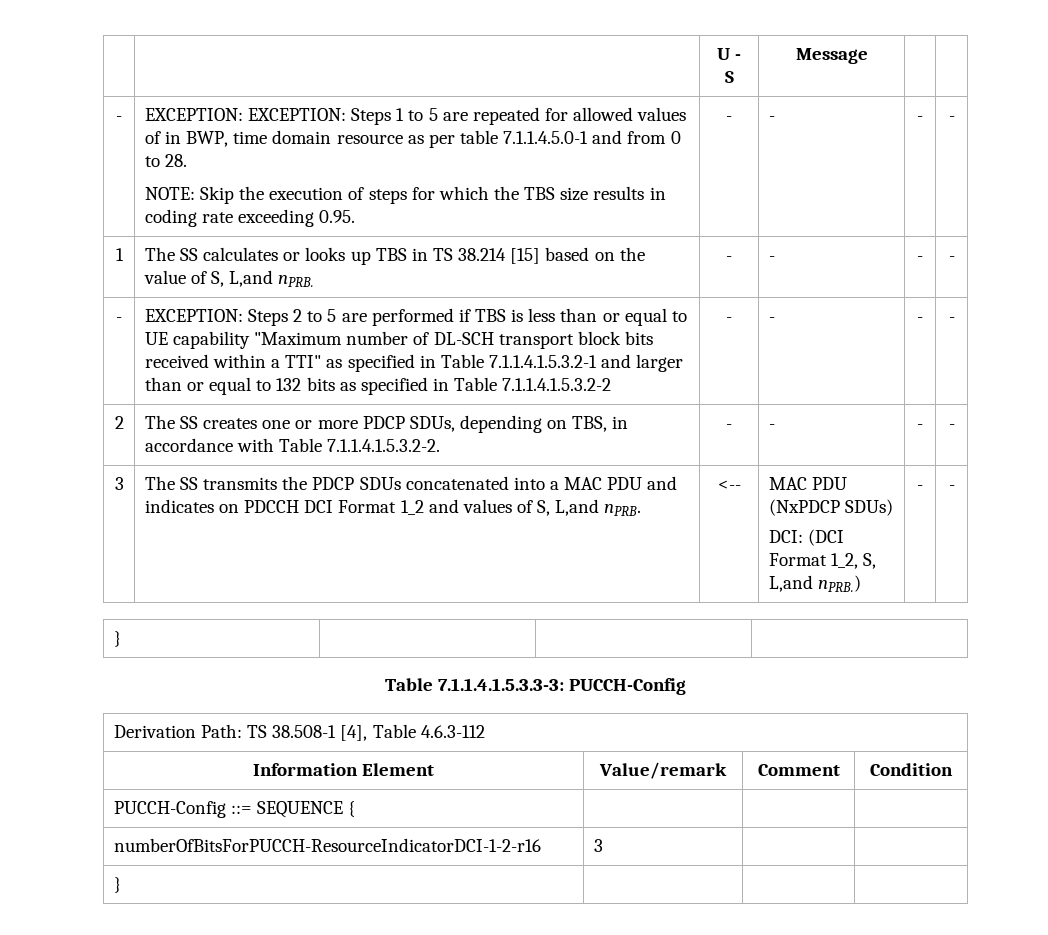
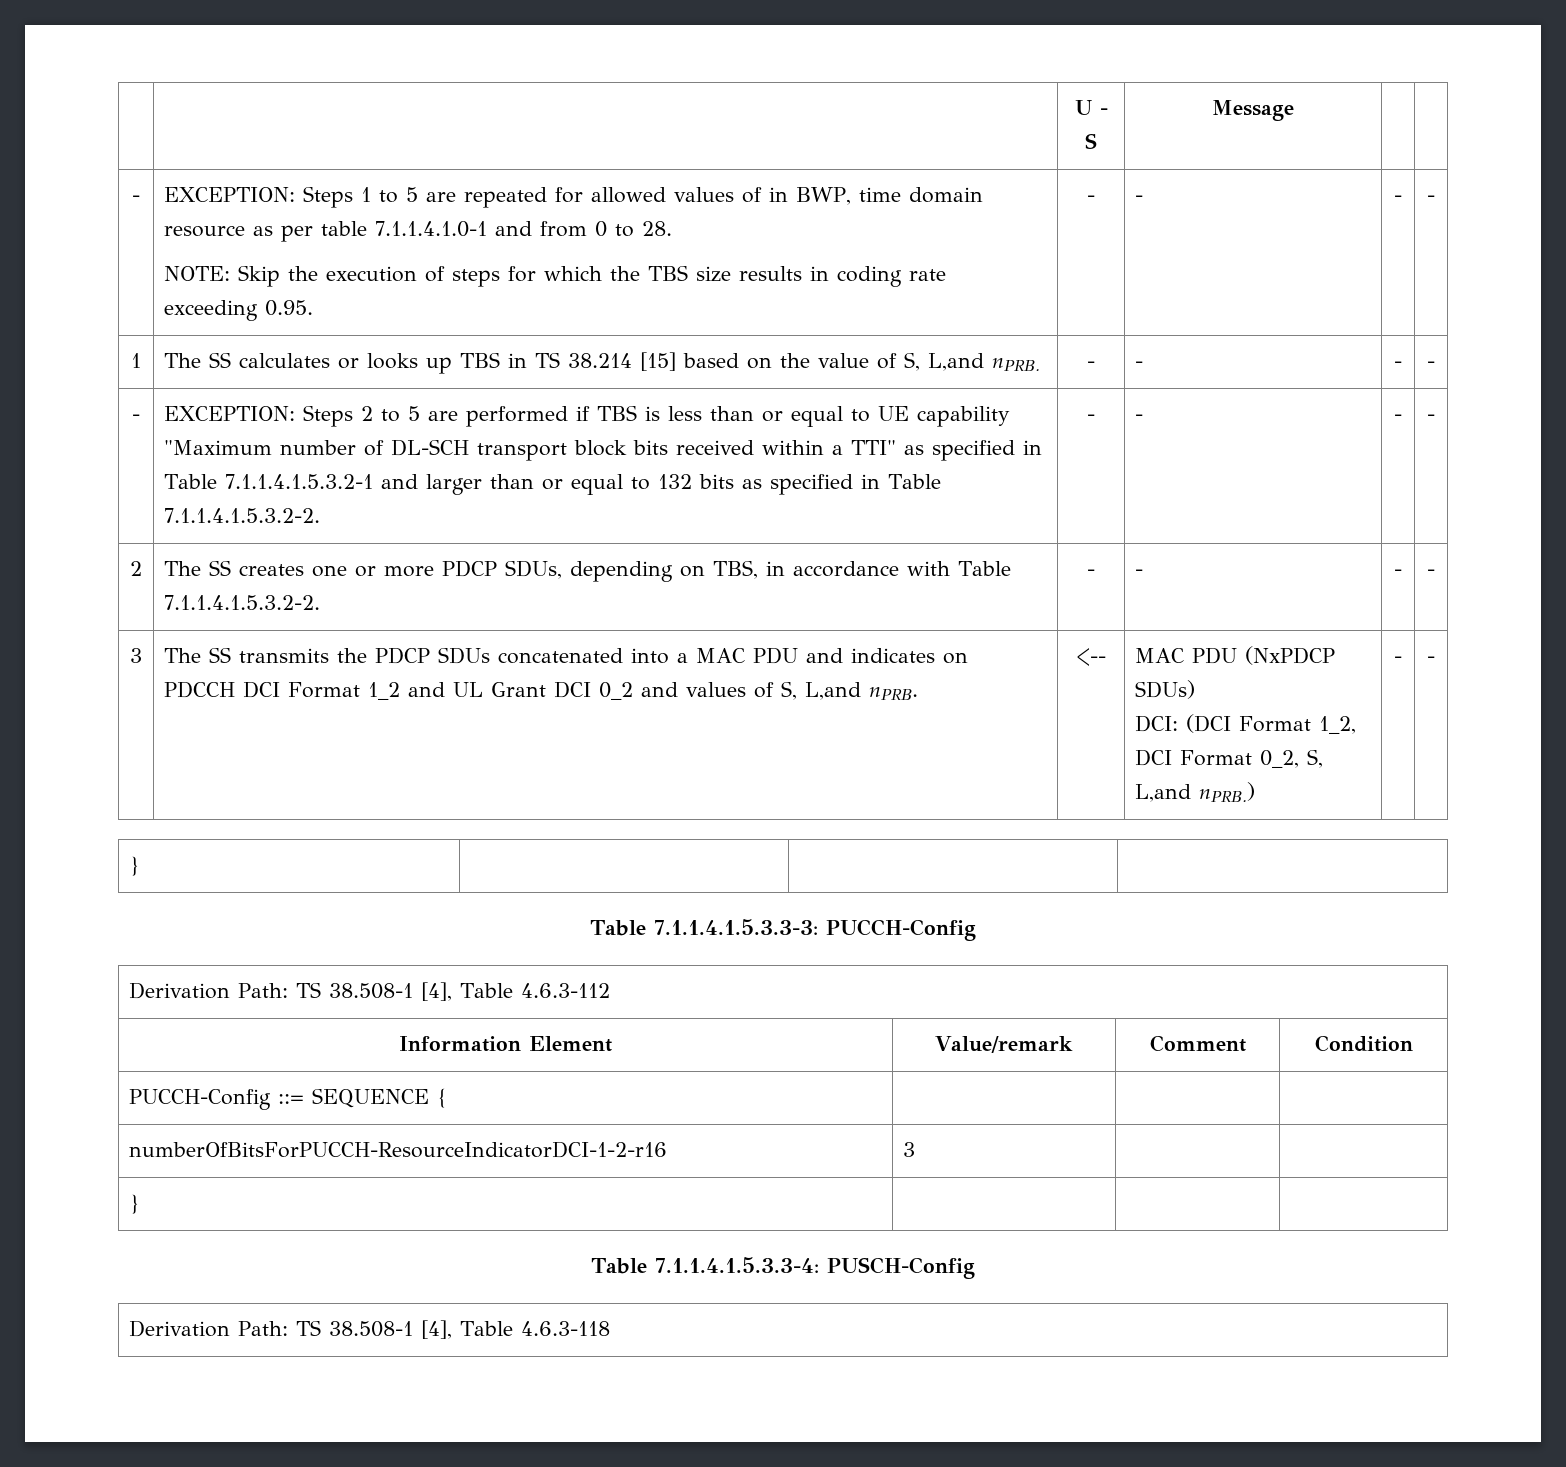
[248,108,347,121] EXCEPTION: -> (296, 194) none
[503,131,589,144] 7.1.1.4.5.0-1 -> [375,221,488,237] 7.1.1.4.1.0-1
[502,378,612,391] 7.1.1.4.1.5.3.2-2 -> [164,508,321,523] 7.1.1.4.1.5.3.2-2.
(459, 506) none -> [453,681,679,700] UL Grant DCI 0_2 and
(859, 561) none -> [1135,749,1300,768] DCI Format 0_2,
(121, 885) none -> [591,1257,975,1279] [129,1320,611,1339] // Table 7.1.1.4.1.5.3.3-4: PUSCH-Config // Derivation Path: TS 38.508-1 [4], Table 4.6.3-118

